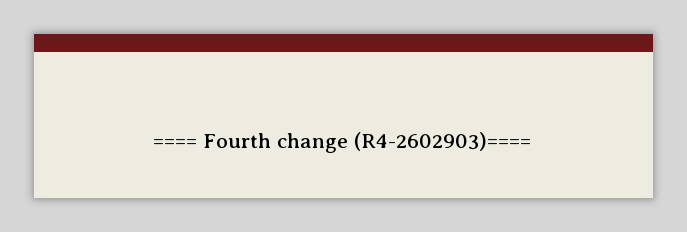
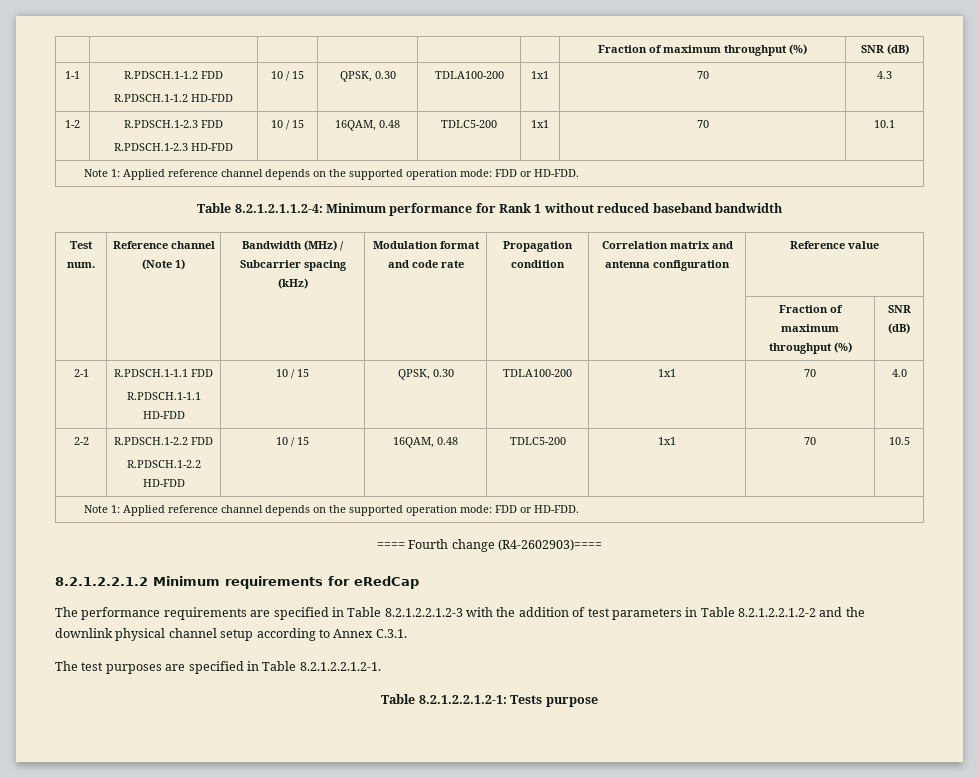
[153,132,531,153] ==== Fourth change (R4-2602903)==== -> [598,44,807,56] [860,44,909,55] [65,71,80,79] [124,71,223,79] [114,94,233,102] [271,71,304,81] [339,71,396,82] [434,71,504,79] [531,71,549,79] [696,71,709,79] [877,71,892,79] [65,120,80,128] [124,120,223,128] [114,143,233,151] [271,120,304,130] [335,120,400,131] [441,120,497,128] [531,120,549,128] [696,120,709,128] [874,120,895,128] [84,169,580,180] [197,203,783,216] [70,241,93,249] [67,262,95,268] [112,241,215,249] [142,259,185,270] [242,240,344,251] [239,260,347,271] [277,278,308,289] [372,241,480,249] [387,260,464,268] [503,241,573,252] [511,260,565,268] [601,241,733,249] [605,260,730,271] [790,241,879,249] [779,305,843,313] [781,324,839,332] [768,342,852,354] [887,305,911,313] [888,323,910,334] [73,369,89,377] [114,369,213,377] [126,392,201,400] [142,411,185,419] [276,369,309,379] [397,369,454,380] [503,369,572,377] [658,369,676,377] [804,369,816,377] [891,369,907,377] [73,437,89,445] [114,437,213,445] [126,460,201,468] [142,479,185,487] [276,437,309,447] [393,437,458,448] [509,437,566,445] [658,437,676,445] [804,437,816,445] [888,437,910,445] [84,505,580,516] [376,539,603,552] [55,576,419,589] [55,607,865,620] [55,628,407,641] [55,661,381,674] [381,694,598,707] | | | | | | Fraction of maximum throughput (%) | SNR (dB) // 1-1 | R.PDSCH.1-1.2 FDD // R.PDSCH.1-1.2 HD-FDD | 10 / 15 | QPSK, 0.30 | TDLA100-200 | 1x1 | 70 | 4.3 // 1-2 | R.PDSCH.1-2.3 FDD // R.PDSCH.1-2.3 HD-FDD | 10 / 15 | 16QAM, 0.48 | TDLC5-200 | 1x1 | 70 | 10.1 // Note 1: Applied reference channel depends on the supported operation mode: FDD or HD-FDD. // Table 8.2.1.2.1.1.2-4: Minimum performance for Rank 1 without reduced baseband bandwidth // Test num. | Reference channel (Note 1) | Bandwidth (MHz) / Subcarrier spacing (kHz) | Modulation format and code rate | Propagation condition | Correlation matrix and antenna configuration | Reference value // | | | | | | Fraction of maximum throughput (%) | SNR (dB) // 2-1 | R.PDSCH.1-1.1 FDD // R.PDSCH.1-1.1 HD-FDD | 10 / 15 | QPSK, 0.30 | TDLA100-200 | 1x1 | 70 | 4.0 // 2-2 | R.PDSCH.1-2.2 FDD // R.PDSCH.1-2.2 HD-FDD | 10 / 15 | 16QAM, 0.48 | TDLC5-200 | 1x1 | 70 | 10.5 // Note 1: Applied reference channel depends on the supported operation mode: FDD or HD-FDD. // ==== Fourth change (R4-2602903)==== // 8.2.1.2.2.1.2 Minimum requirements for eRedCap // The performance requirements are specified in Table 8.2.1.2.2.1.2-3 with the addition of test parameters in Table 8.2.1.2.2.1.2-2 and the downlink physical channel setup according to Annex C.3.1. // The test purposes are specified in Table 8.2.1.2.2.1.2-1. // Table 8.2.1.2.2.1.2-1: Tests purpose

